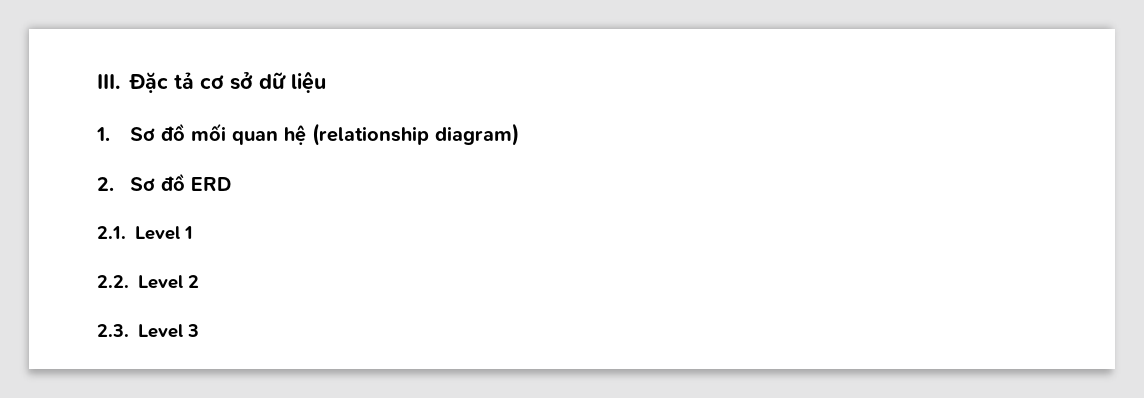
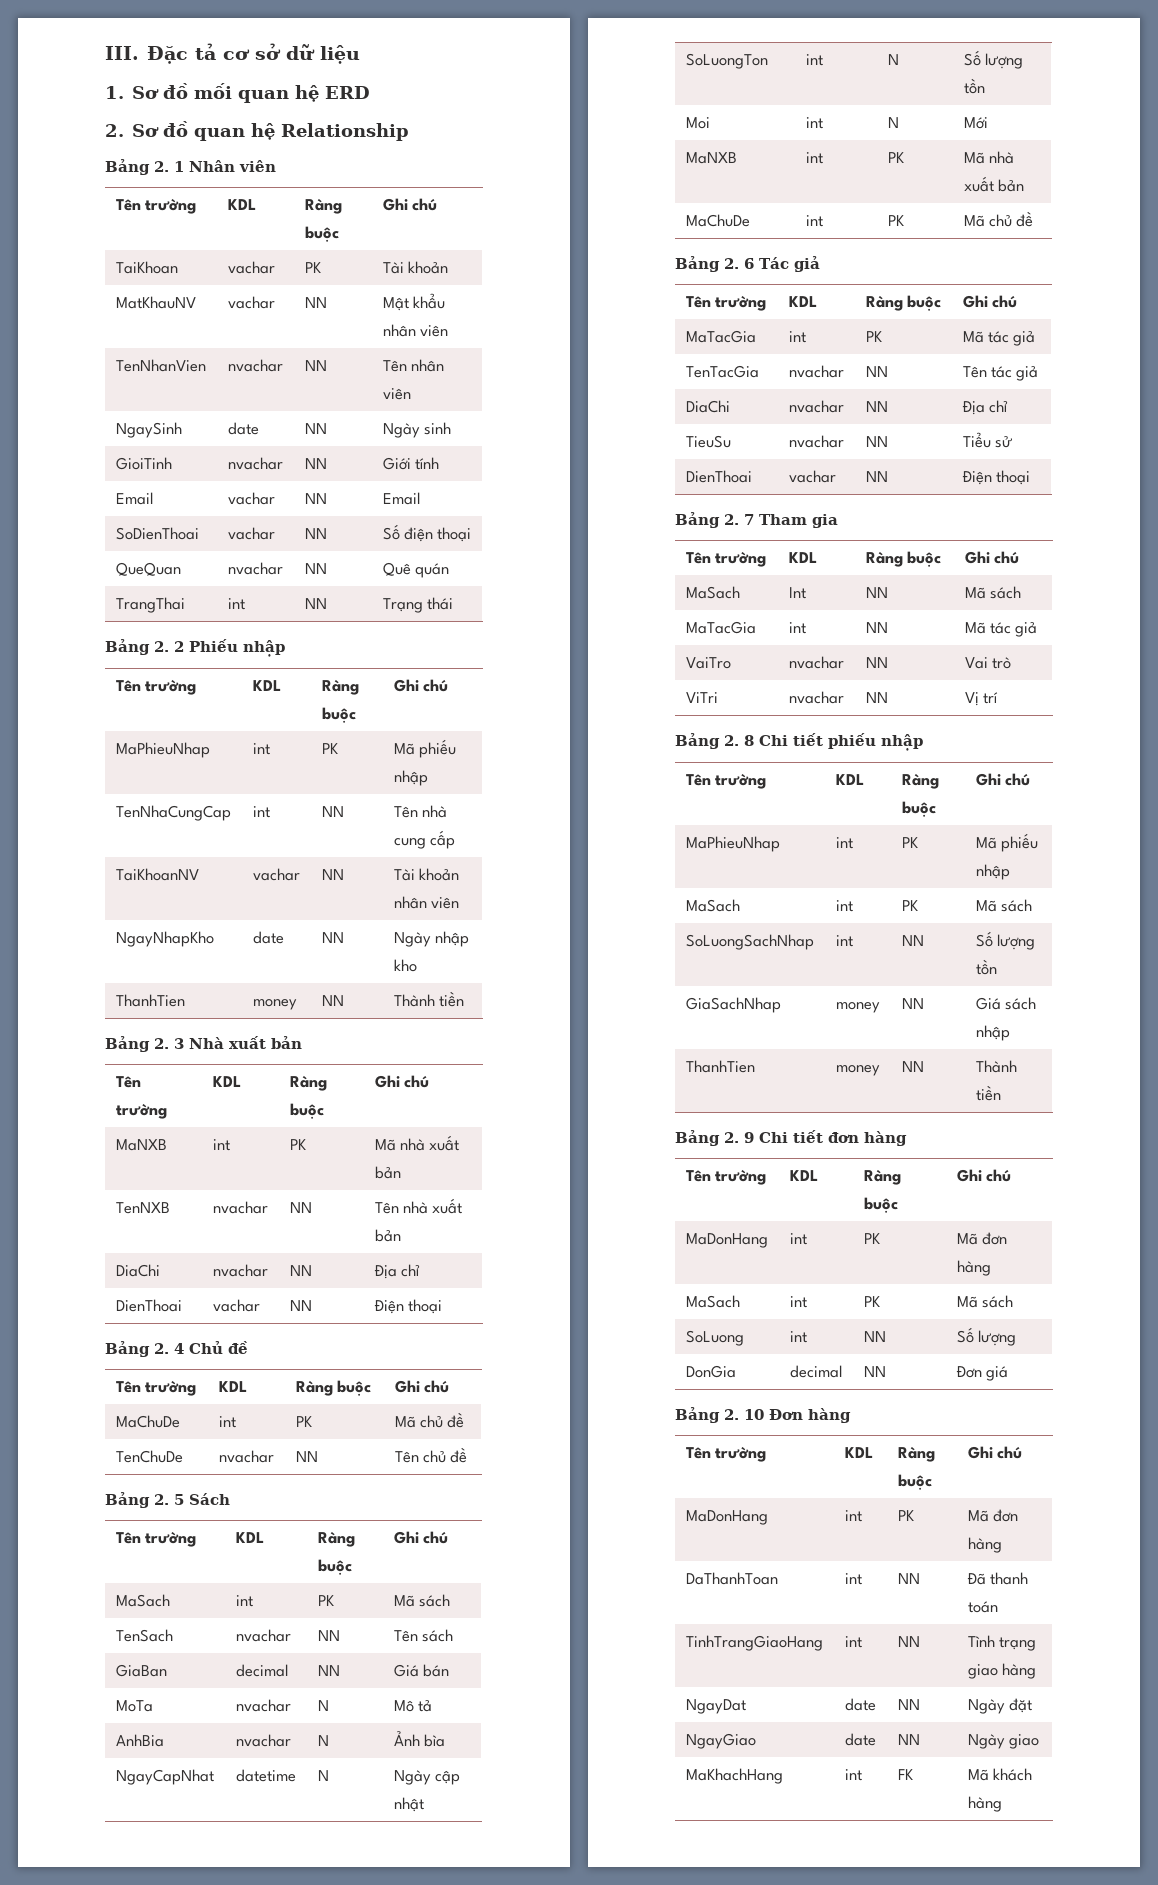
[312,123,520,146] (relationship diagram) -> [325,86,371,99] ERD
[191,177,232,191] [97,226,193,240] [97,275,199,289] [97,324,199,338] ERD // 2.1. Level 1 // 2.2. Level 2 // 2.3. Level 3 -> [194,123,410,141] [105,159,276,175] [115,198,196,214] [227,199,256,210] [304,198,342,214] [304,226,339,242] [382,198,437,211] [115,261,178,274] [227,261,275,274] [304,262,321,273] [382,261,448,274] [115,296,196,309] [227,296,275,309] [304,297,327,308] [382,293,445,311] [382,324,448,337] [115,359,206,372] [227,359,283,372] [304,360,327,371] [382,359,444,372] [382,388,411,400] [115,422,182,438] [227,422,259,435] [304,423,327,434] [382,422,451,438] [115,457,172,470] [227,457,283,470] [304,458,327,469] [382,457,439,470] [115,492,153,505] [227,492,275,505] [304,493,327,504] [382,492,420,505] [115,527,199,540] [227,527,275,540] [304,528,327,539] [382,524,472,542] [115,562,181,576] [227,562,283,575] [304,563,327,574] [382,562,449,578] [115,597,185,613] [227,598,245,610] [304,598,327,609] [382,597,453,613] [105,639,285,657] [115,679,196,695] [252,680,281,691] [321,679,359,695] [321,707,356,723] [393,679,448,692] [115,742,210,758] [252,743,270,755] [321,743,338,754] [393,739,456,758] [393,770,428,786] [115,805,231,821] [252,806,270,818] [321,806,344,817] [393,805,447,818] [393,830,455,849] [115,868,199,881] [252,868,300,881] [321,869,344,880] [393,868,459,881] [393,896,459,909] [115,931,214,947] [252,931,284,944] [321,932,344,943] [393,931,469,947] [393,959,417,972] [115,994,185,1007] [252,999,297,1010] [321,995,344,1006] [393,991,464,1007] [105,1036,302,1052] [115,1076,141,1088] [115,1103,167,1119] [212,1076,241,1087] [289,1075,327,1091] [289,1103,324,1119] [374,1075,429,1088] [115,1139,167,1151] [212,1139,230,1151] [289,1139,306,1150] [374,1135,460,1151] [374,1166,401,1179] [115,1202,170,1214] [212,1201,268,1214] [289,1202,312,1213] [374,1198,463,1214] [374,1229,401,1242] [115,1264,160,1277] [212,1264,268,1277] [289,1265,312,1276] [373,1264,420,1279] [115,1299,182,1312] [212,1299,260,1312] [289,1300,312,1311] [373,1299,442,1314] [105,1341,248,1357] [115,1380,196,1396] [218,1381,247,1392] [295,1380,371,1396] [394,1380,449,1393] [115,1415,180,1428] [218,1416,236,1428] [295,1416,312,1427] [394,1412,465,1428] [115,1450,183,1463] [218,1450,274,1463] [295,1451,318,1462] [394,1447,468,1463] [105,1492,230,1508] [115,1531,196,1547] [235,1532,264,1543] [317,1531,355,1547] [317,1559,352,1575] [393,1531,448,1544] [115,1594,170,1607] [235,1595,253,1607] [317,1595,334,1606] [393,1594,450,1607] [115,1629,173,1642] [235,1629,291,1642] [317,1630,340,1641] [393,1629,453,1642] [115,1664,167,1677] [235,1664,288,1677] [317,1665,340,1676] [393,1664,449,1677] [115,1700,153,1712] [235,1699,291,1712] [317,1700,329,1711] [393,1700,432,1712] [115,1734,164,1747] [235,1734,291,1747] [317,1735,329,1746] [393,1731,445,1747] [115,1769,214,1785] [235,1769,296,1782] [317,1770,329,1781] [393,1770,460,1785] [393,1797,424,1812] [685,53,768,69] [805,54,823,66] [887,54,899,65] [963,50,1023,69] [963,78,985,94] [685,117,710,129] [805,117,823,129] [887,117,899,128] [963,117,988,129] [685,152,737,164] [805,152,823,164] [887,152,904,163] [963,151,1014,164] [963,176,1024,192] [685,214,750,227] [805,215,823,227] [887,215,904,226] [963,211,1034,227] [675,256,820,272] [685,295,766,311] [788,296,817,307] [865,295,941,311] [962,295,1017,308] [685,330,756,343] [788,331,806,343] [865,331,882,342] [962,331,1036,346] [685,365,759,378] [788,365,844,378] [865,366,888,377] [962,366,1039,381] [685,400,730,413] [788,400,844,413] [865,401,888,412] [961,400,1008,415] [685,435,731,448] [788,435,844,448] [865,436,888,447] [962,432,1012,448] [685,470,752,483] [788,470,836,483] [865,471,888,482] [961,470,1030,485] [675,512,838,528] [685,551,766,567] [788,552,817,563] [865,551,941,567] [964,551,1019,564] [685,586,740,599] [788,587,806,599] [865,587,888,598] [964,586,1021,599] [685,621,756,634] [788,622,806,634] [865,622,888,633] [964,622,1038,637] [685,657,731,669] [788,656,844,669] [865,657,888,668] [964,657,1011,669] [685,692,718,703] [788,691,844,704] [865,692,888,703] [964,692,998,706] [675,733,923,751] [685,773,766,789] [835,774,864,785] [901,773,939,789] [901,801,936,817] [975,773,1030,786] [685,836,780,852] [835,837,853,849] [901,837,918,848] [975,833,1038,852] [975,864,1010,880] [685,899,740,912] [835,900,853,912] [901,900,918,911] [975,899,1032,912] [685,934,814,950] [835,935,853,947] [901,935,924,946] [975,931,1035,950] [975,959,997,975] [685,997,781,1013] [835,1002,880,1013] [901,998,924,1009] [975,997,1036,1010] [975,1025,1010,1041] [685,1060,755,1073] [835,1065,880,1076] [901,1061,924,1072] [975,1060,1017,1073] [975,1085,1001,1101] [675,1130,907,1146] [685,1169,766,1185] [789,1170,818,1181] [863,1169,901,1185] [863,1197,898,1213] [956,1169,1011,1182] [685,1233,768,1248] [789,1233,807,1245] [863,1233,880,1244] [956,1232,1007,1245] [956,1260,991,1276] [685,1295,740,1308] [789,1296,807,1308] [863,1296,880,1307] [956,1295,1013,1308] [685,1330,744,1346] [789,1331,807,1343] [863,1331,886,1342] [956,1327,1016,1346] [685,1365,736,1378] [789,1365,842,1378] [863,1366,886,1377] [955,1366,1008,1381] [675,1407,851,1423] [685,1446,766,1462] [844,1447,873,1458] [897,1446,935,1462] [897,1474,932,1490] [967,1446,1022,1459] [685,1510,768,1525] [844,1510,862,1522] [897,1510,914,1521] [967,1509,1018,1522] [967,1537,1002,1553] [685,1572,778,1585] [844,1573,862,1585] [897,1573,920,1584] [966,1572,1028,1585] [967,1601,998,1613] [685,1635,823,1651] [844,1636,862,1648] [897,1636,920,1647] [967,1635,1036,1651] [967,1663,1036,1679] [685,1699,746,1714] [844,1698,876,1711] [897,1699,920,1710] [967,1698,1032,1714] [685,1733,756,1749] [844,1733,876,1746] [897,1734,920,1745] [967,1734,1039,1749] [685,1768,783,1784] [844,1769,862,1781] [897,1769,913,1780] [967,1768,1032,1781] [967,1796,1002,1812] quan hệ Relationship // Bảng 2. 1 Nhân viên // Tên trường | KDL | Ràng buộc | Ghi chú // TaiKhoan | vachar | PK | Tài khoản // MatKhauNV | vachar | NN | Mật khẩu nhân viên // TenNhanVien | nvachar | NN | Tên nhân viên // NgaySinh | date | NN | Ngày sinh // GioiTinh | nvachar | NN | Giới tính // Email | vachar | NN | Email // SoDienThoai | vachar | NN | Số điện thoại // QueQuan | nvachar | NN | Quê quán // TrangThai | int | NN | Trạng thái // Bảng 2. 2 Phiếu nhập // Tên trường | KDL | Ràng buộc | Ghi chú // MaPhieuNhap | int | PK | Mã phiếu nhập // TenNhaCungCap | int | NN | Tên nhà cung cấp // TaiKhoanNV | vachar | NN | Tài khoản nhân viên // NgayNhapKho | date | NN | Ngày nhập kho // ThanhTien | money | NN | Thành tiền // Bảng 2. 3 Nhà xuất bản // Tên trường | KDL | Ràng buộc | Ghi chú // MaNXB | int | PK | Mã nhà xuất bản // TenNXB | nvachar | NN | Tên nhà xuất bản // DiaChi | nvachar | NN | Địa chỉ // DienThoai | vachar | NN | Điện thoại // Bảng 2. 4 Chủ đề // Tên trường | KDL | Ràng buộc | Ghi chú // MaChuDe | int | PK | Mã chủ đề // TenChuDe | nvachar | NN | Tên chủ đề // Bảng 2. 5 Sách // Tên trường | KDL | Ràng buộc | Ghi chú // MaSach | int | PK | Mã sách // TenSach | nvachar | NN | Tên sách // GiaBan | decimal | NN | Giá bán // MoTa | nvachar | N | Mô tả // AnhBia | nvachar | N | Ảnh bìa // NgayCapNhat | datetime | N | Ngày cập nhật // SoLuongTon | int | N | Số lượng tồn // Moi | int | N | Mới // MaNXB | int | PK | Mã nhà xuất bản // MaChuDe | int | PK | Mã chủ đề // Bảng 2. 6 Tác giả // Tên trường | KDL | Ràng buộc | Ghi chú // MaTacGia | int | PK | Mã tác giả // TenTacGia | nvachar | NN | Tên tác giả // DiaChi | nvachar | NN | Địa chỉ // TieuSu | nvachar | NN | Tiểu sử // DienThoai | vachar | NN | Điện thoại // Bảng 2. 7 Tham gia // Tên trường | KDL | Ràng buộc | Ghi chú // MaSach | Int | NN | Mã sách // MaTacGia | int | NN | Mã tác giả // VaiTro | nvachar | NN | Vai trò // ViTri | nvachar | NN | Vị trí // Bảng 2. 8 Chi tiết phiếu nhập // Tên trường | KDL | Ràng buộc | Ghi chú // MaPhieuNhap | int | PK | Mã phiếu nhập // MaSach | int | PK | Mã sách // SoLuongSachNhap | int | NN | Số lượng tồn // GiaSachNhap | money | NN | Giá sách nhập // ThanhTien | money | NN | Thành tiền // Bảng 2. 9 Chi tiết đơn hàng // Tên trường | KDL | Ràng buộc | Ghi chú // MaDonHang | int | PK | Mã đơn hàng // MaSach | int | PK | Mã sách // SoLuong | int | NN | Số lượng // DonGia | decimal | NN | Đơn giá // Bảng 2. 10 Đơn hàng // Tên trường | KDL | Ràng buộc | Ghi chú // MaDonHang | int | PK | Mã đơn hàng // DaThanhToan | int | NN | Đã thanh toán // TinhTrangGiaoHang | int | NN | Tình trạng giao hàng // NgayDat | date | NN | Ngày đặt // NgayGiao | date | NN | Ngày giao // MaKhachHang | int | FK | Mã khách hàng

